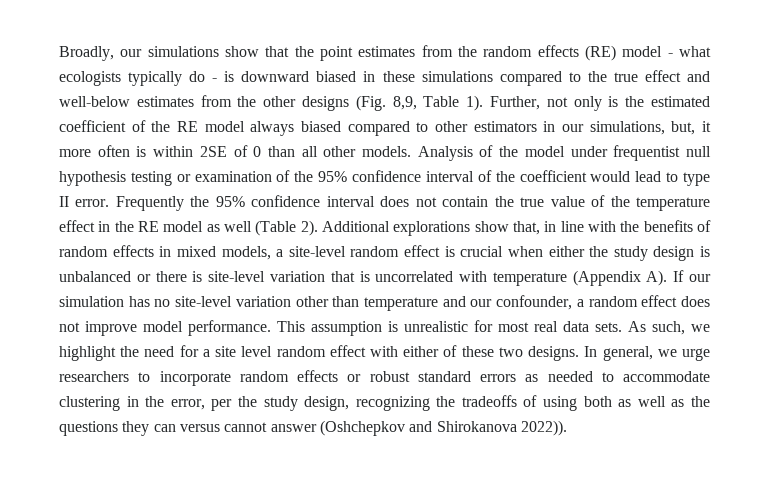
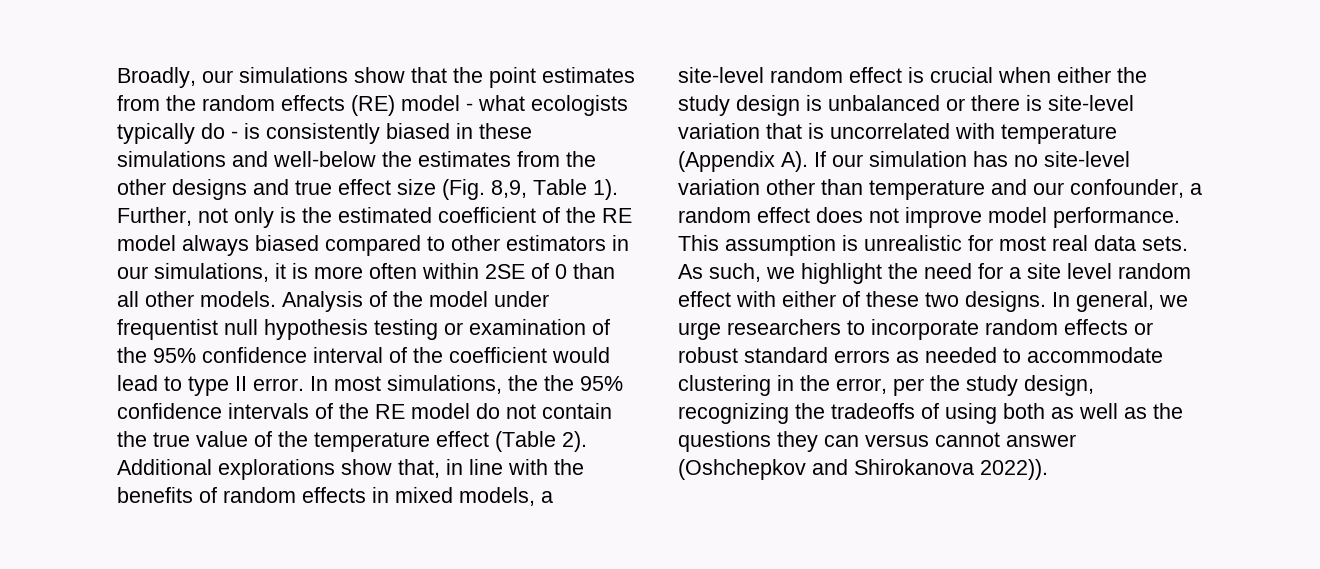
[241,71,310,82] downward -> [266,123,380,144] consistently
[499,70,681,86] compared to the true effect -> (226, 159) none
(130, 101) none -> [382,151,412,167] the
(350, 103) none -> [253,179,436,195] and true effect size
[671,121,711,135] but, it -> [275,263,308,279] it is
[136,146,147,157] is -> (417, 271) none
[115,195,410,211] Frequently the 95% confidence interval does -> [310,375,623,394] [117,403,500,419] In most simulations, the the 95% confidence intervals of the RE model do
[98,221,252,232] in the RE model as well -> (489, 439) none

